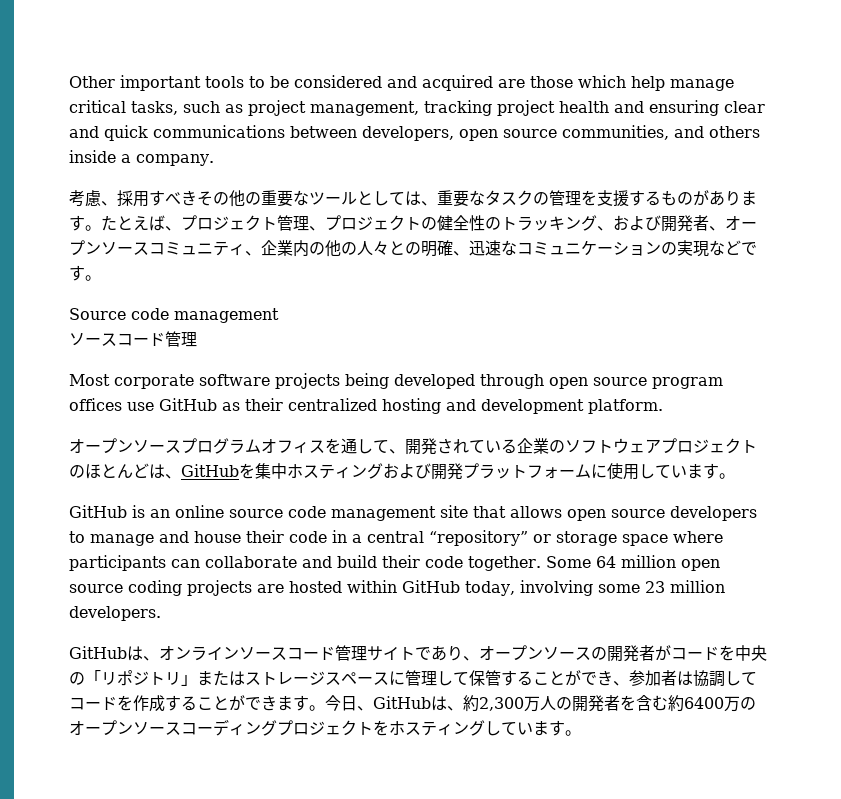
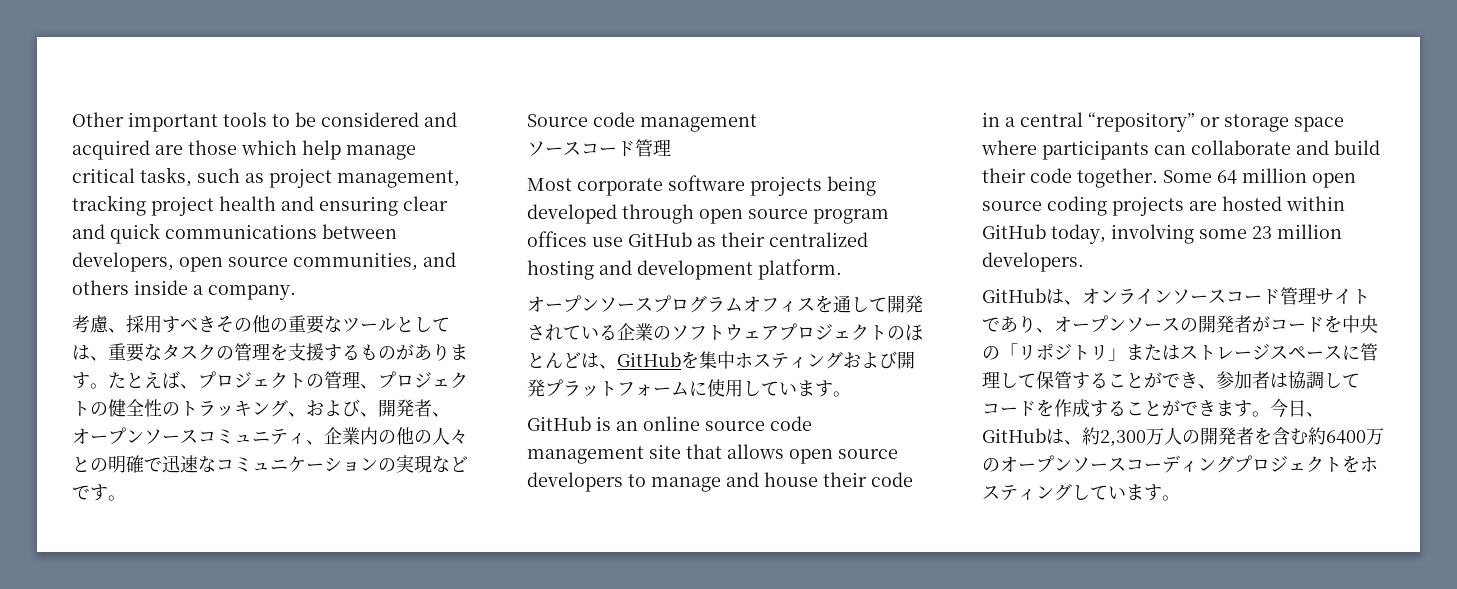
(277, 223) none -> [306,374,324,388] の
(661, 223) none -> [360,412,378,417] 、
[453,251,469,256] 、 -> [144,457,162,472] で
[389,449,405,454] 、 -> (887, 304) none

